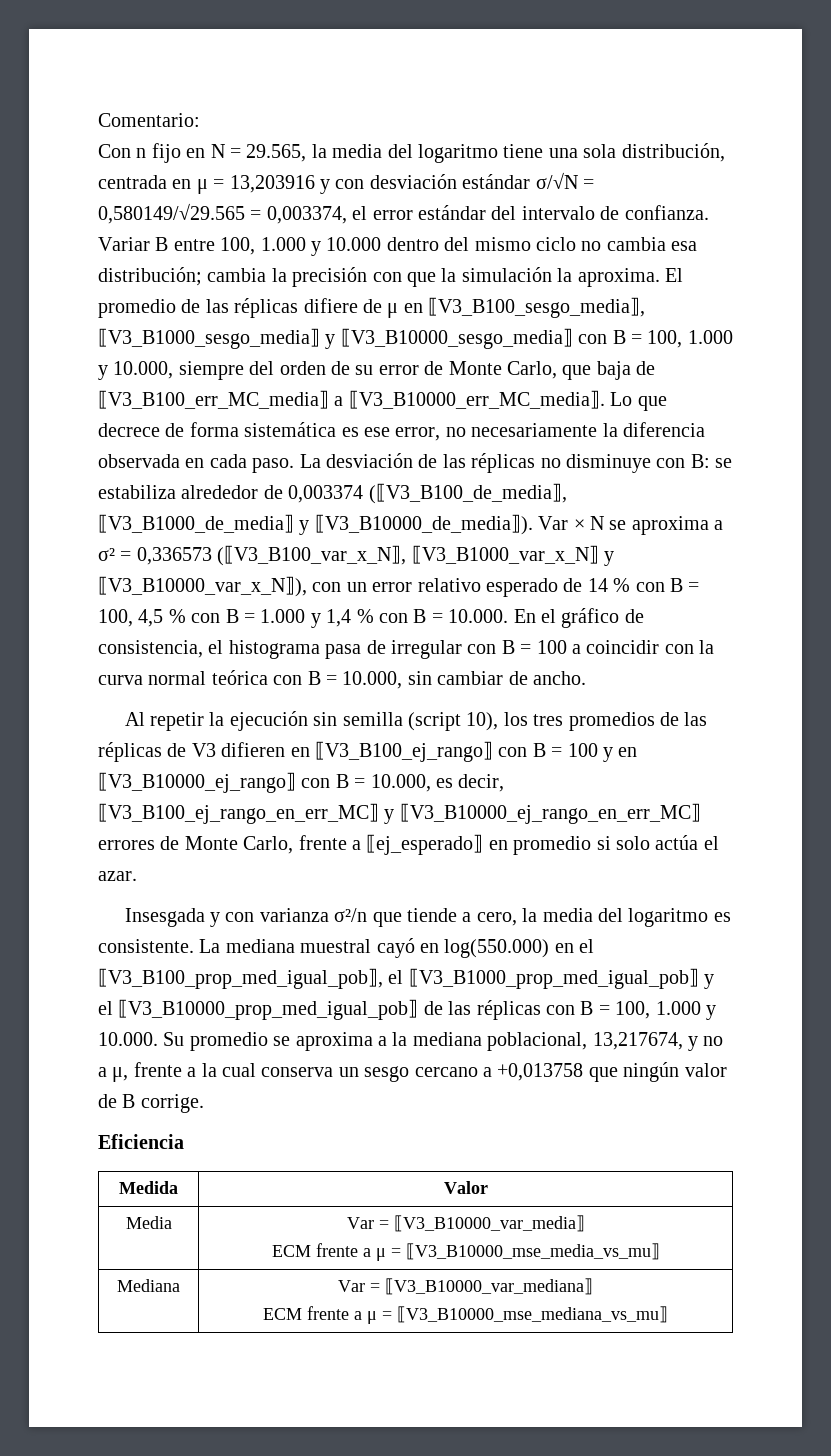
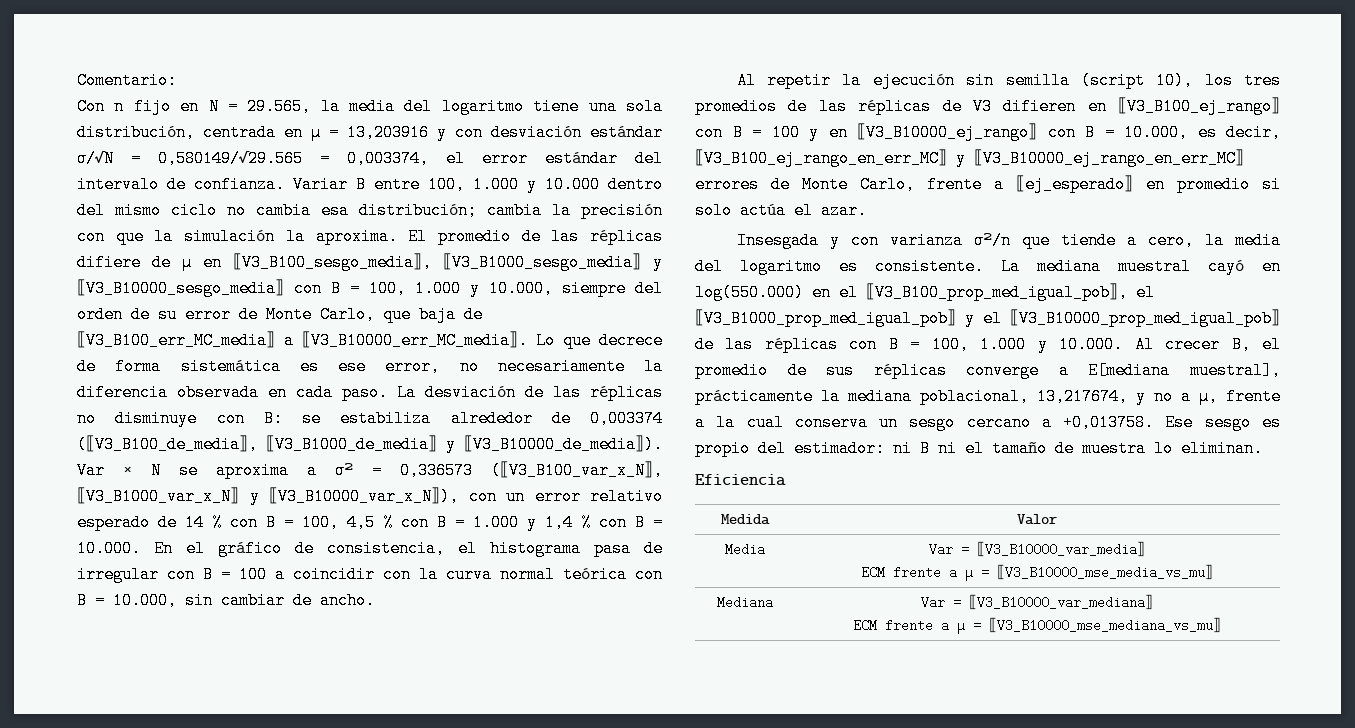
[163,1032,387,1051] Su promedio se aproxima a -> [1134,336,1281,353] [695,362,1281,379] [695,388,813,405] Al crecer B, el promedio de sus réplicas converge a E[mediana muestral], prácticamente
[497,1062,727,1082] [98,1094,204,1113] +0,013758 que ningún valor de B corrige. -> [1063,414,1281,431] [695,440,1263,457] +0,013758. Ese sesgo es propio del estimador: ni B ni el tamaño de muestra lo eliminan.

